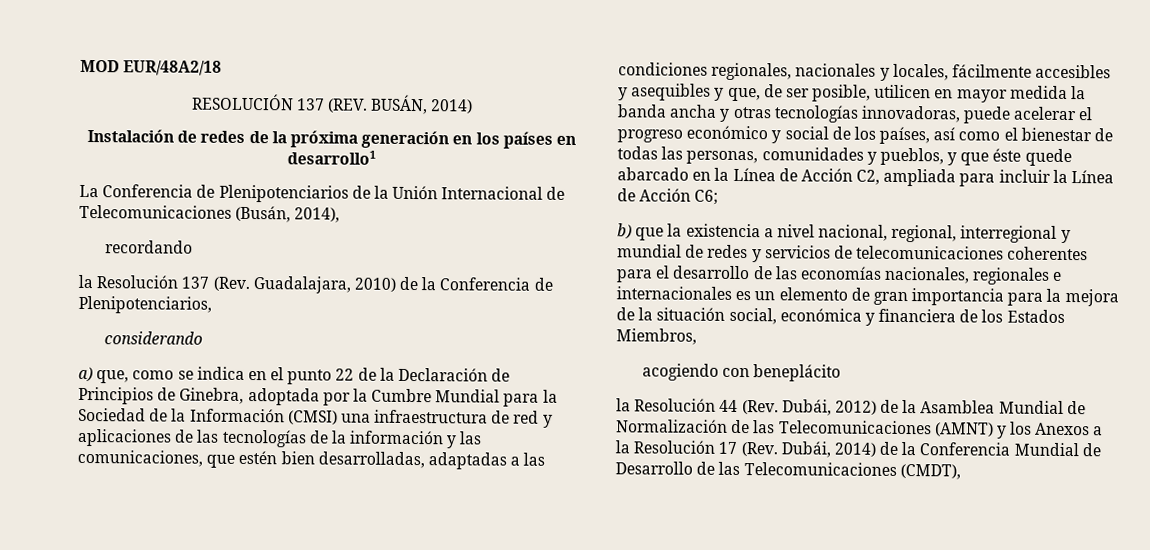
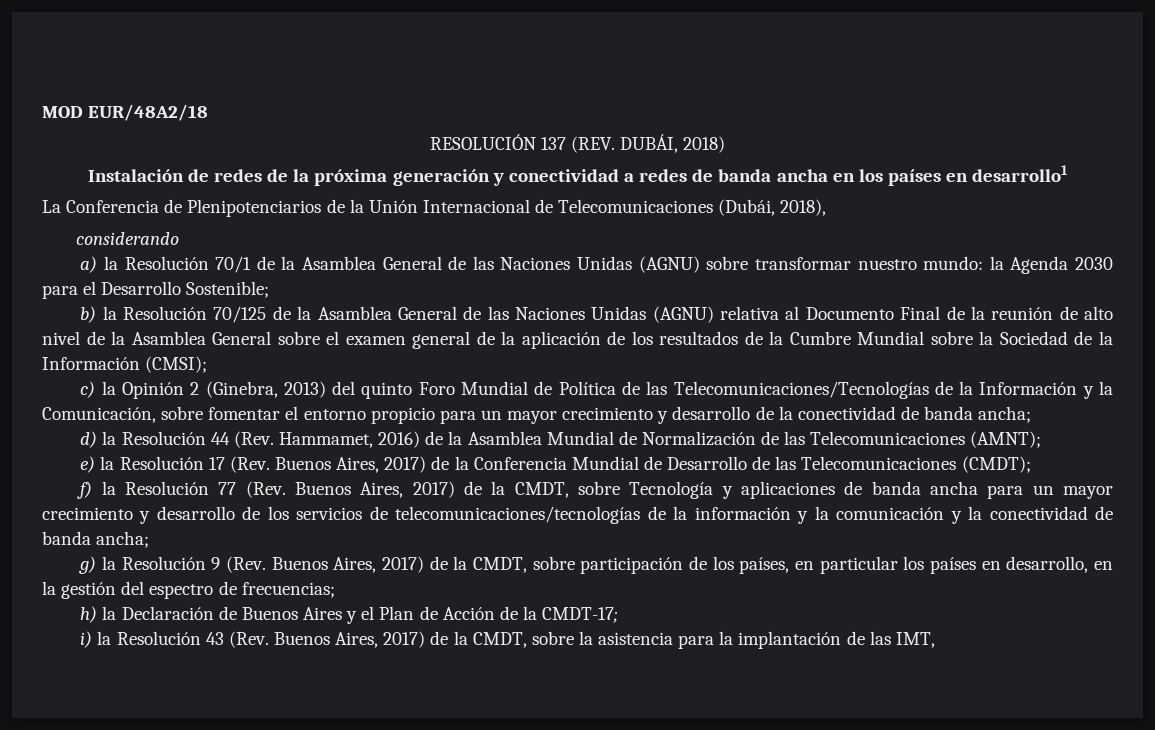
[370,94,474,115] BUSÁN, 2014) -> [620,134,726,153] DUBÁI, 2018)
(450, 139) none -> [492,169,828,186] y conectividad a redes de banda ancha
[235,205,341,223] [104,240,193,254] [78,274,553,294] [78,295,212,314] [103,331,203,345] [78,366,511,385] [78,386,351,406] (Busán, 2014), // recordando // la Resolución 137 (Rev. Guadalajara, 2010) de la Conferencia de Plenipotenciarios, // considerando // a) que, como se indica en el punto 22 de la Declaración de Principios de Ginebra, adoptada por -> [718,199,827,216] [75,232,179,245] [80,256,1113,274] [42,281,270,299] [80,306,1114,323] [42,331,763,349] (Dubái, 2018), // considerando // a) la Resolución 70/1 de la Asamblea General de las Naciones Unidas (AGNU) sobre transformar nuestro mundo: la Agenda 2030 para el Desarrollo Sostenible; // b) la Resolución 70/125 de la Asamblea General de las Naciones Unidas (AGNU) relativa al Documento Final de la reunión de alto nivel de la Asamblea General sobre el examen general de la aplicación de los resultados de
[503,393,540,407] para -> [930,331,973,345] sobre
[287,409,553,428] [77,428,483,449] [77,449,546,470] [618,62,1112,81] [618,83,1087,103] [617,104,1094,124] [617,125,1114,145] [617,146,1072,167] [617,167,1115,187] [617,188,719,205] [617,223,1071,244] [617,244,1089,263] [616,265,1063,285] [616,286,1119,307] [616,307,1065,326] [616,328,697,345] [641,363,841,382] (CMSI) una infraestructura de red y aplicaciones de las tecnologías de la información y las comunicaciones, que estén bien desarrolladas, adaptadas a las condiciones regionales, nacionales y locales, fácilmente accesibles y asequibles y que, de ser posible, utilicen en mayor medida la banda ancha y otras tecnologías innovadoras, puede acelerar el progreso económico y social de los países, así como el bienestar de todas las personas, comunidades y pueblos, y que éste quede abarcado en la Línea de Acción C2, ampliada para incluir la Línea de Acción C6; // b) que la existencia a nivel nacional, regional, interregional y mundial de redes y servicios de telecomunicaciones coherentes para el desarrollo de las economías nacionales, regionales e internacionales es un elemento de gran importancia para la mejora de la situación social, económica y financiera de los Estados Miembros, // acogiendo con beneplácito // -> [145,356,208,373] [80,381,1113,399] [42,406,1032,424] [80,431,98,448] (CMSI); // c) la Opinión 2 (Ginebra, 2013) del quinto Foro Mundial de Política de las Telecomunicaciones/Tecnologías de la Información y la Comunicación, sobre fomentar el entorno propicio para un mayor crecimiento y desarrollo de la conectividad de banda ancha; // d)
[781,399,877,416] Dubái, 2012) -> [278,431,421,448] Hammamet, 2016)
[934,421,1104,439] (AMNT) y los Anexos a -> [970,431,1042,448] [80,456,96,473] (AMNT); // e)
[780,441,876,458] Dubái, 2014) -> [274,456,427,473] Buenos Aires, 2017)
[899,463,961,480] (CMDT), -> [961,456,1031,473] [77,481,1114,499] [42,506,1114,524] [42,531,150,548] [79,556,1113,574] [42,581,335,599] [80,606,619,624] [80,631,935,649] (CMDT); // f) la Resolución 77 (Rev. Buenos Aires, 2017) de la CMDT, sobre Tecnología y aplicaciones de banda ancha para un mayor crecimiento y desarrollo de los servicios de telecomunicaciones/tecnologías de la información y la comunicación y la conectividad de banda ancha; // g) la Resolución 9 (Rev. Buenos Aires, 2017) de la CMDT, sobre participación de los países, en particular los países en desarrollo, en la gestión del espectro de frecuencias; // h) la Declaración de Buenos Aires y el Plan de Acción de la CMDT-17; // i) la Resolución 43 (Rev. Buenos Aires, 2017) de la CMDT, sobre la asistencia para la implantación de las IMT,

